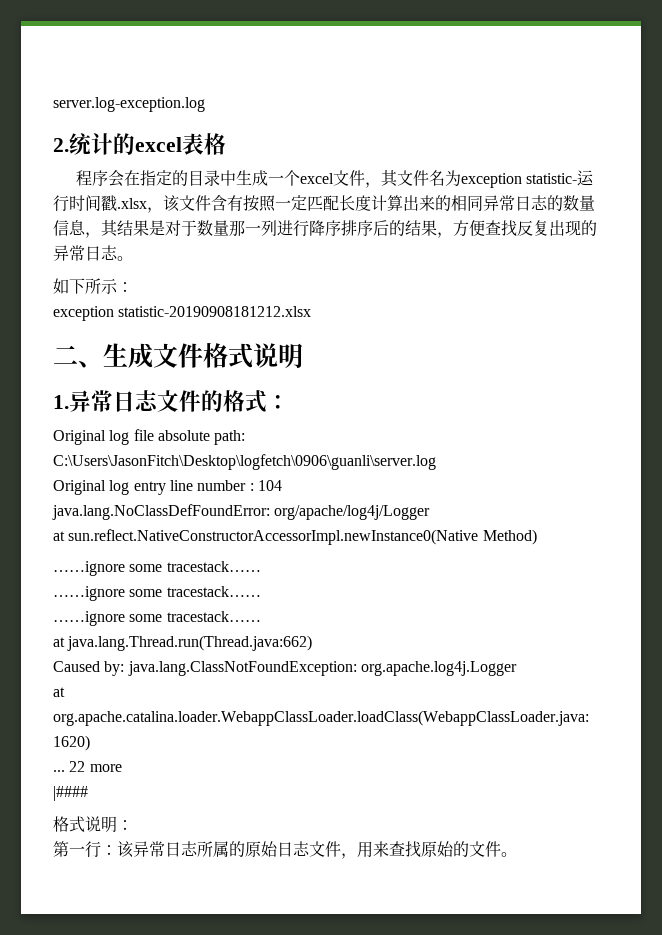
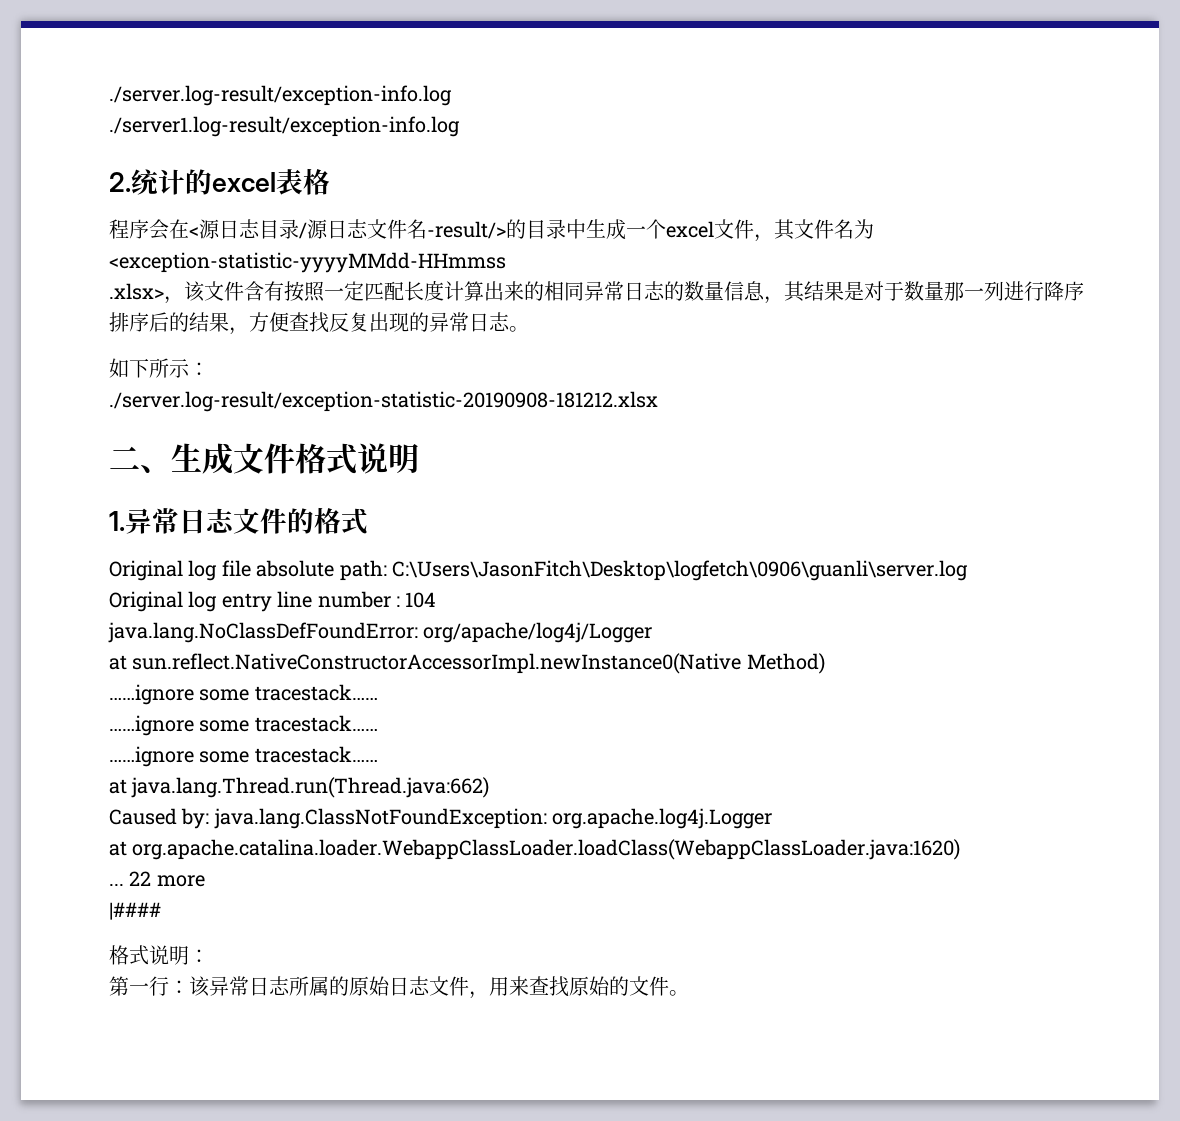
[53,97,205,112] server.log-exception.log -> [109,85,452,106] [109,116,460,137] ./server.log-result/exception-info.log // ./server1.log-result/exception-info.log
[140,170,173,186] 指定 -> [189,219,506,239] <源日志目录/源日志文件名-result/>
[461,170,595,188] [53,195,147,212] exception statistic-运行时间戳.xlsx -> [109,252,506,273] [109,283,164,300] <exception-statistic-yyyyMMdd-HHmmss // .xlsx>
[53,306,312,321] exception statistic-20190908181212.xlsx -> [109,391,658,412] ./server.log-result/exception-statistic-20190908-181212.xlsx
[267,395,289,409] ： -> (368, 521) none

